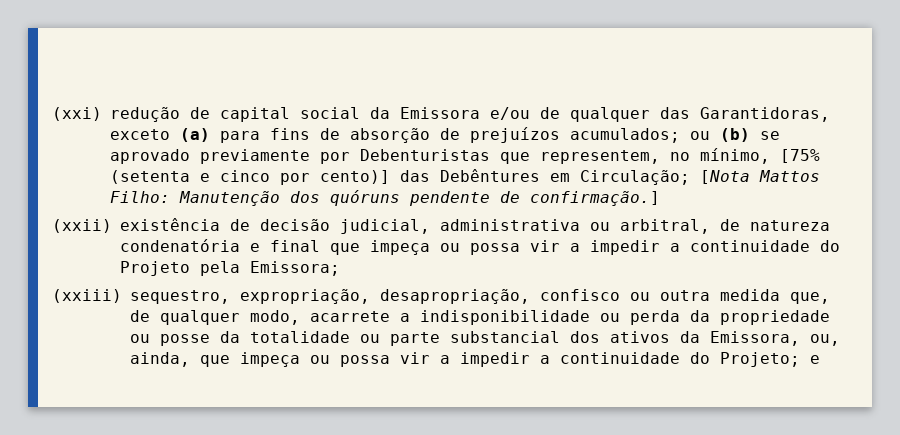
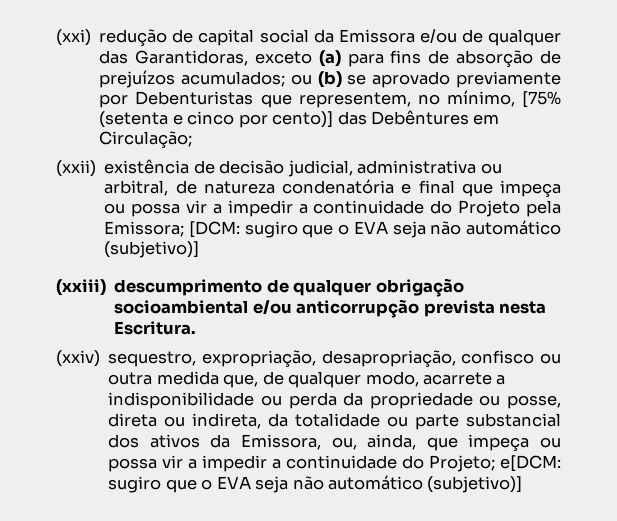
[700,170,820,184] [110,190,660,206] [Nota Mattos Filho: Manutenção dos quóruns pendente de confirmação.] -> (193, 139) none
[52,289,122,303] // (xxiii) -> [188,220,561,238] [104,241,200,258] [56,278,464,297] [114,299,547,318] [114,321,197,335] [56,350,100,367] [DCM: sugiro que o EVA seja não automático (subjetivo)] // (xxiii) descumprimento de qualquer obrigação socioambiental e/ou anticorrupção prevista nesta Escritura. // (xxiv)
[160,334,210,346] posse -> [507,395,561,409] [108,413,262,429] posse, direta ou indireta,
[810,355,820,364] e -> [500,455,561,472] [108,475,523,493] e[DCM: sugiro que o EVA seja não automático (subjetivo)]

